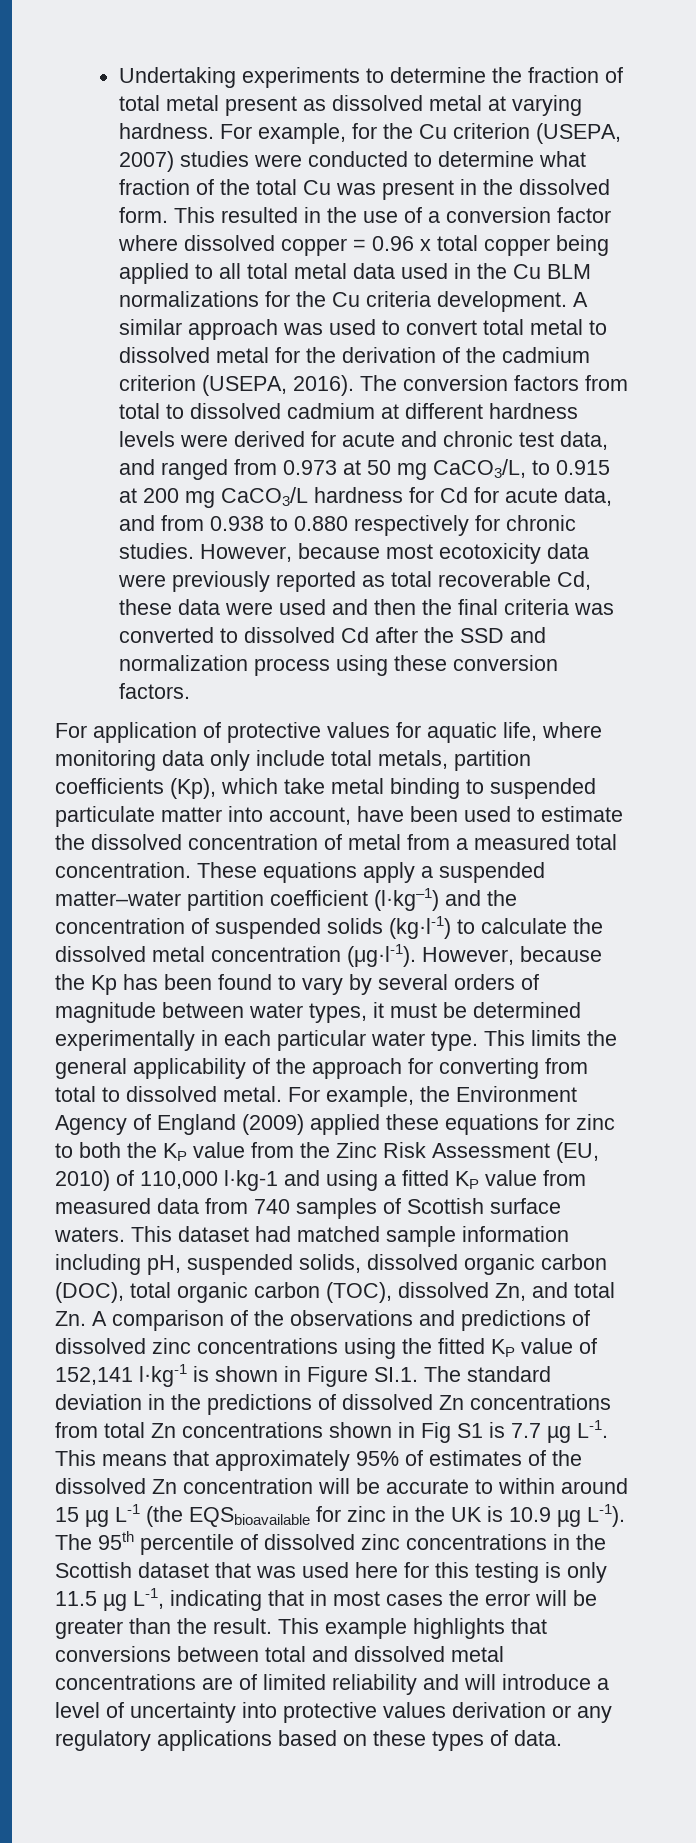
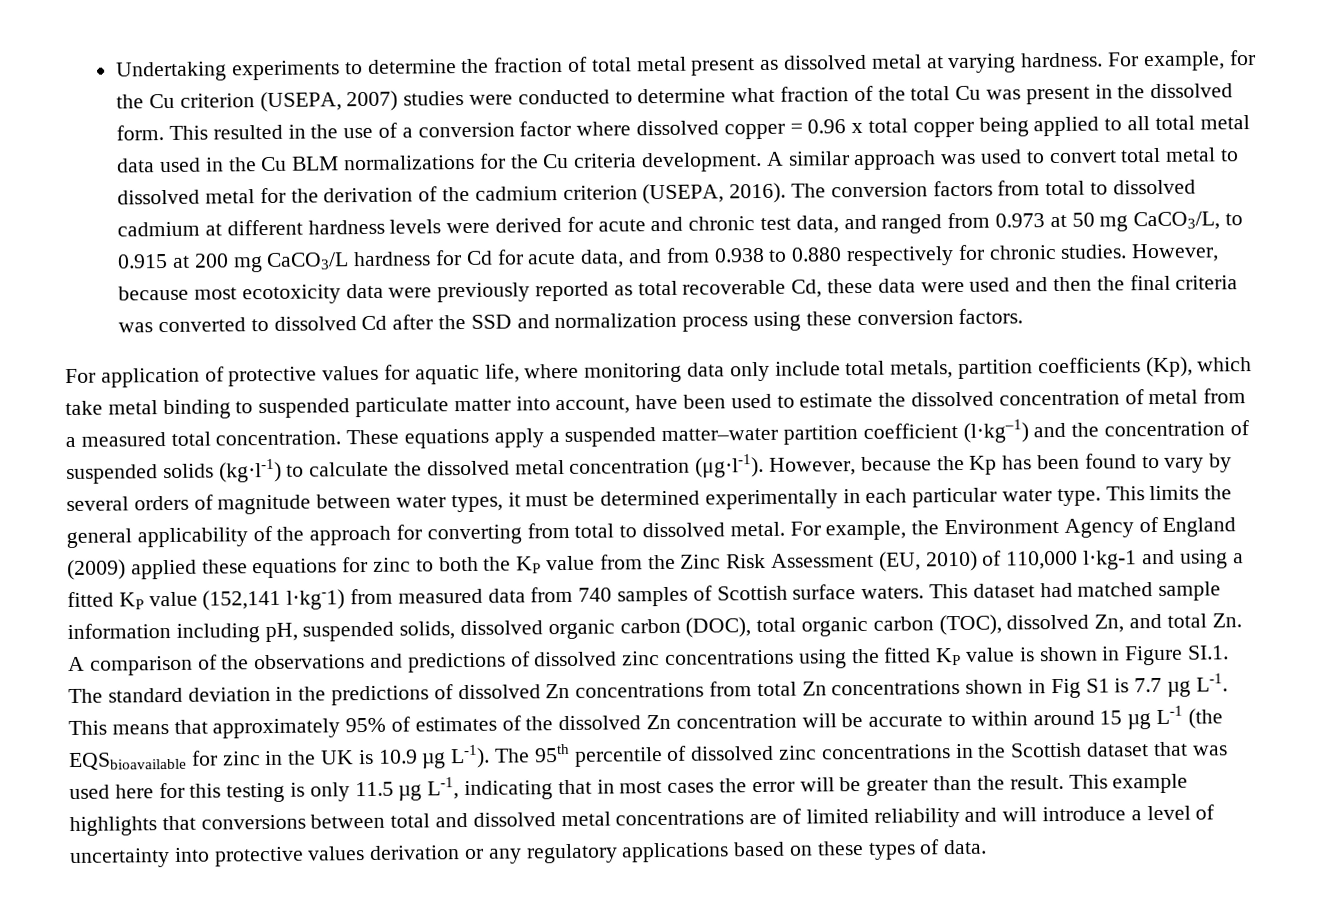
(537, 1178) none -> [202,589,346,611] (152,141 l·kg-1)
[579,1338,597,1354] [55,1364,187,1387] of 152,141 l·kg-1 -> (1016, 654) none

